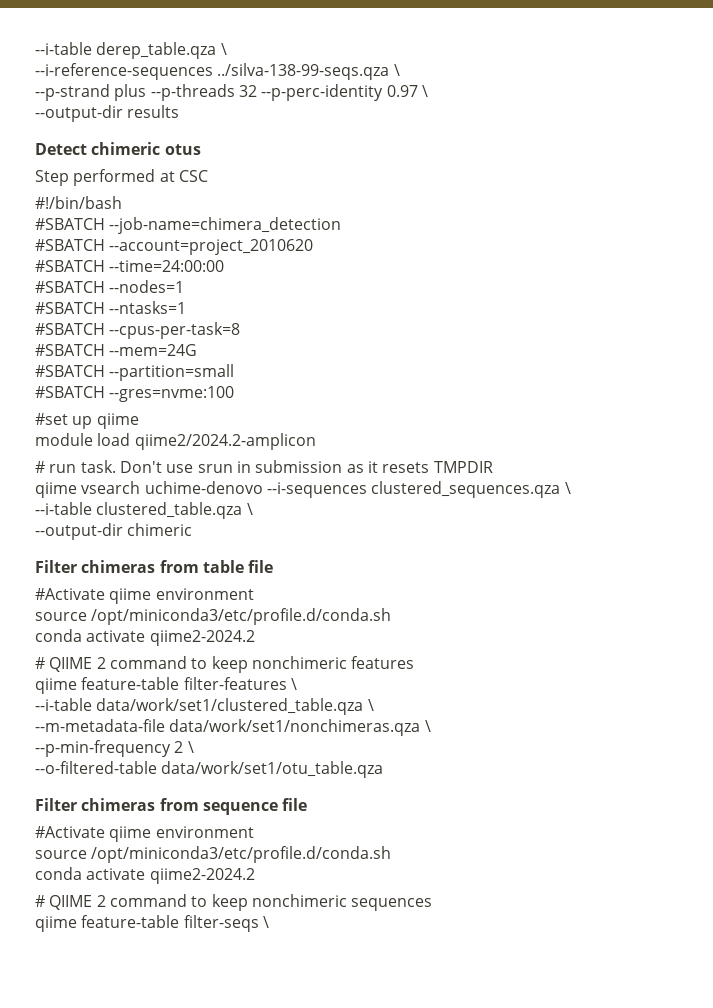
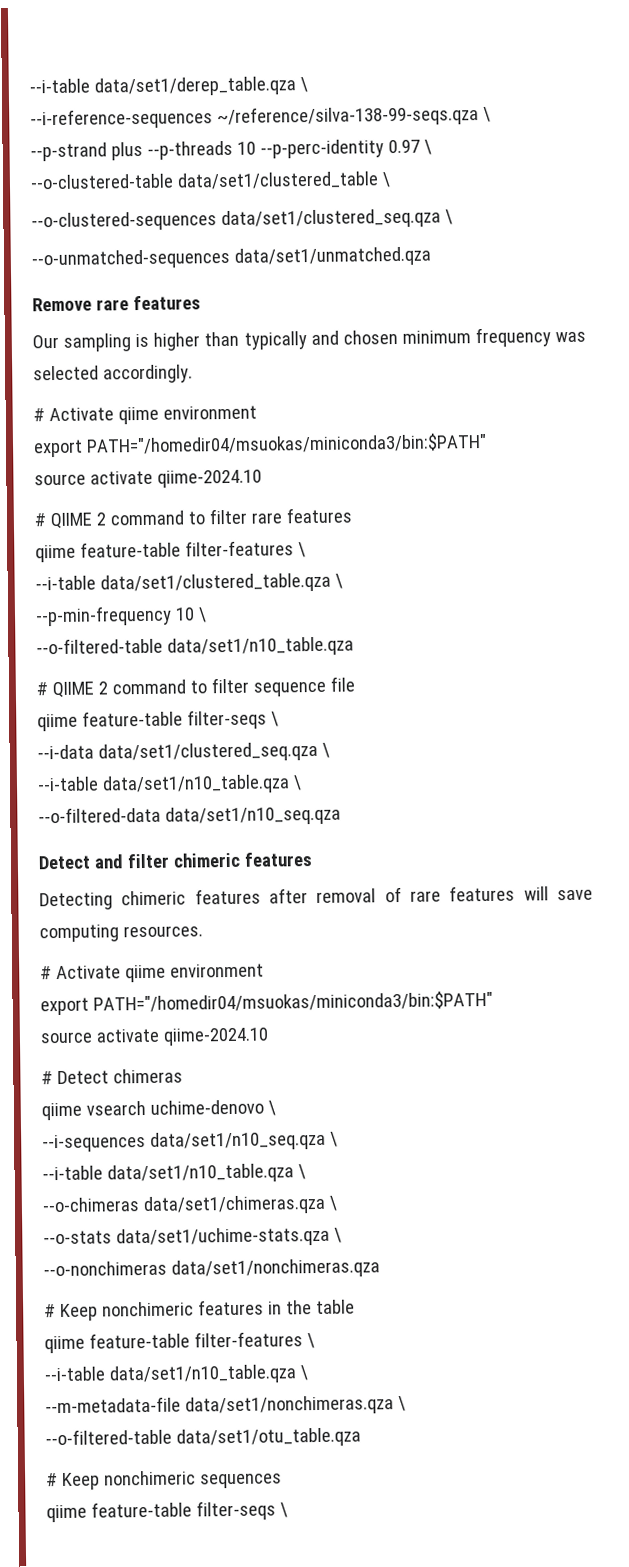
[35,42,217,59] --i-table derep_table.qza -> [29,76,296,97] --i-table data/set1/derep_table.qza
[217,63,390,80] ../silva-138-99-seqs.qza -> [216,105,479,128] ~/reference/silva-138-99-seqs.qza
[238,85,257,97] 32 -> [236,141,256,155] 10
[35,105,180,122] [35,142,201,155] [35,169,208,186] [35,196,122,209] [35,217,342,234] [35,239,314,255] [35,260,225,272] [35,280,185,293] [35,301,187,314] [35,322,241,339] [35,344,198,356] [35,364,235,381] [35,386,235,402] [35,413,139,429] [35,433,316,450] [35,460,493,473] [35,481,571,498] [35,502,253,519] [35,523,193,540] [35,560,274,573] [35,588,254,604] [35,608,392,625] [35,629,255,646] [35,656,347,673] --output-dir results // Detect chimeric otus // Step performed at CSC // #!/bin/bash // #SBATCH --job-name=chimera_detection // #SBATCH --account=project_2010620 // #SBATCH --time=24:00:00 // #SBATCH --nodes=1 // #SBATCH --ntasks=1 // #SBATCH --cpus-per-task=8 // #SBATCH --mem=24G // #SBATCH --partition=small // #SBATCH --gres=nvme:100 // #set up qiime // module load qiime2/2024.2-amplicon // # run task. Don't use srun in submission as it resets TMPDIR // qiime vsearch uchime-denovo --i-sequences clustered_sequences.qza \ // --i-table clustered_table.qza \ // --output-dir chimeric // Filter chimeras from table file // #Activate qiime environment // source /opt/miniconda3/etc/profile.d/conda.sh // conda activate qiime2-2024.2 // # QIIME 2 command to keep nonchimeric -> [30,171,391,190] [31,208,453,232] [31,246,431,270] [32,295,201,312] [32,327,587,352] [33,364,193,384] [33,405,257,425] [33,432,487,458] [34,469,262,488] [34,508,282,530] --o-clustered-table data/set1/clustered_table \ // --o-clustered-sequences data/set1/clustered_seq.qza \ // --o-unmatched-sequences data/set1/unmatched.qza // Remove rare features // Our sampling is higher than typically and chosen minimum frequency was selected accordingly. // # Activate qiime environment // export PATH="/homedir04/msuokas/miniconda3/bin:$PATH" // source activate qiime-2024.10 // # QIIME 2 command to filter rare
[96,698,374,715] [35,719,421,736] data/work/set1/clustered_table.qza \ // --m-metadata-file data/work/set1/nonchimeras.qza -> [99,572,331,594] data/set1/clustered_table.qza
[174,741,194,753] [35,761,384,778] [35,798,308,815] [35,826,254,842] [35,846,392,863] [35,867,255,884] [35,894,248,911] 2 \ // --o-filtered-table data/work/set1/otu_table.qza // Filter chimeras from sequence file // #Activate qiime environment // source /opt/miniconda3/etc/profile.d/conda.sh // conda activate qiime2-2024.2 // # QIIME 2 command to keep -> [174,607,207,623] [36,636,354,657] [36,676,355,699] [37,709,279,732] [37,741,330,763] [37,774,302,795] [38,805,341,826] [38,852,312,870] [39,885,593,911] [39,924,203,943] [40,963,264,983] [40,990,493,1016] [40,1027,269,1046] [41,1068,183,1085] [41,1099,276,1121] [42,1130,338,1153] [42,1163,306,1184] [42,1194,337,1216] [43,1226,342,1248] [43,1258,380,1279] [44,1299,355,1322] [44,1331,315,1354] [44,1364,308,1385] [45,1395,406,1416] [45,1427,361,1448] [46,1472,100,1491] 10 \ // --o-filtered-table data/set1/n10_table.qza // # QIIME 2 command to filter sequence file // qiime feature-table filter-seqs \ // --i-data data/set1/clustered_seq.qza \ // --i-table data/set1/n10_table.qza \ // --o-filtered-data data/set1/n10_seq.qza // Detect and filter chimeric features // Detecting chimeric features after removal of rare features will save computing resources. // # Activate qiime environment // export PATH="/homedir04/msuokas/miniconda3/bin:$PATH" // source activate qiime-2024.10 // # Detect chimeras // qiime vsearch uchime-denovo \ // --i-sequences data/set1/n10_seq.qza \ // --i-table data/set1/n10_table.qza \ // --o-chimeras data/set1/chimeras.qza \ // --o-stats data/set1/uchime-stats.qza \ // --o-nonchimeras data/set1/nonchimeras.qza // # Keep nonchimeric features in the table // qiime feature-table filter-features \ // --i-table data/set1/n10_table.qza \ // --m-metadata-file data/set1/nonchimeras.qza \ // --o-filtered-table data/set1/otu_table.qza // # Keep

